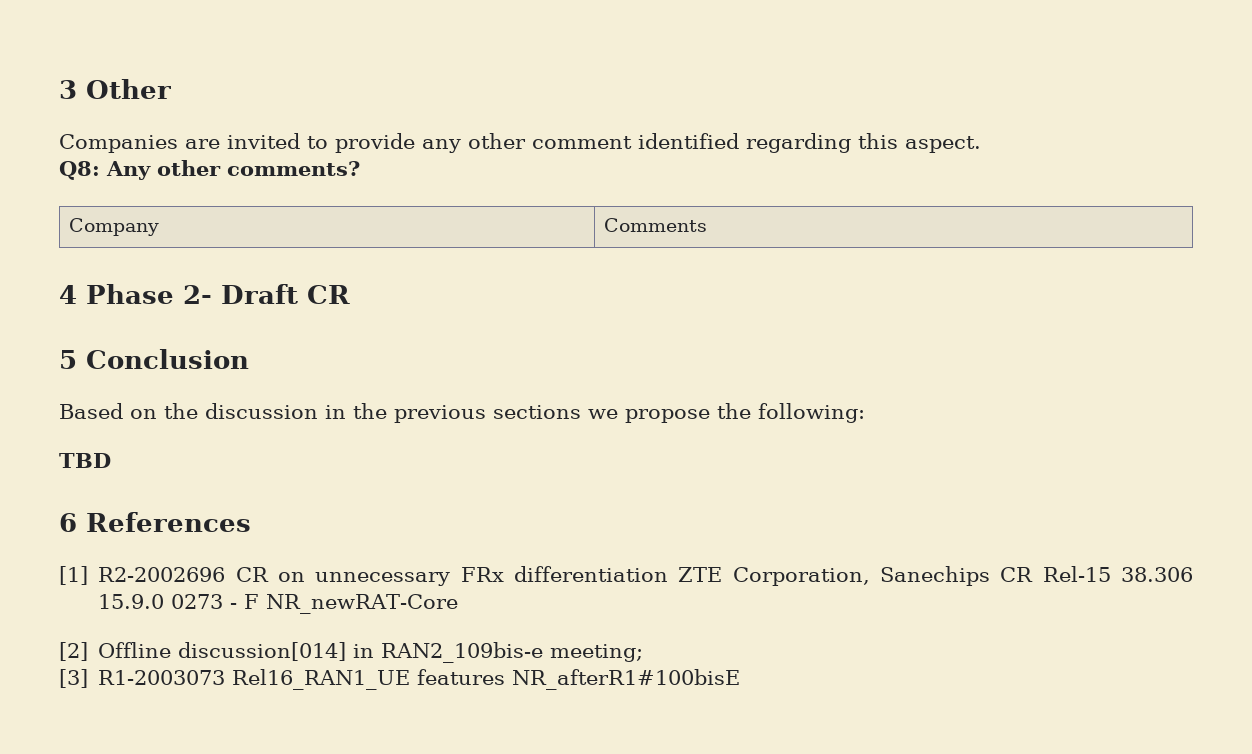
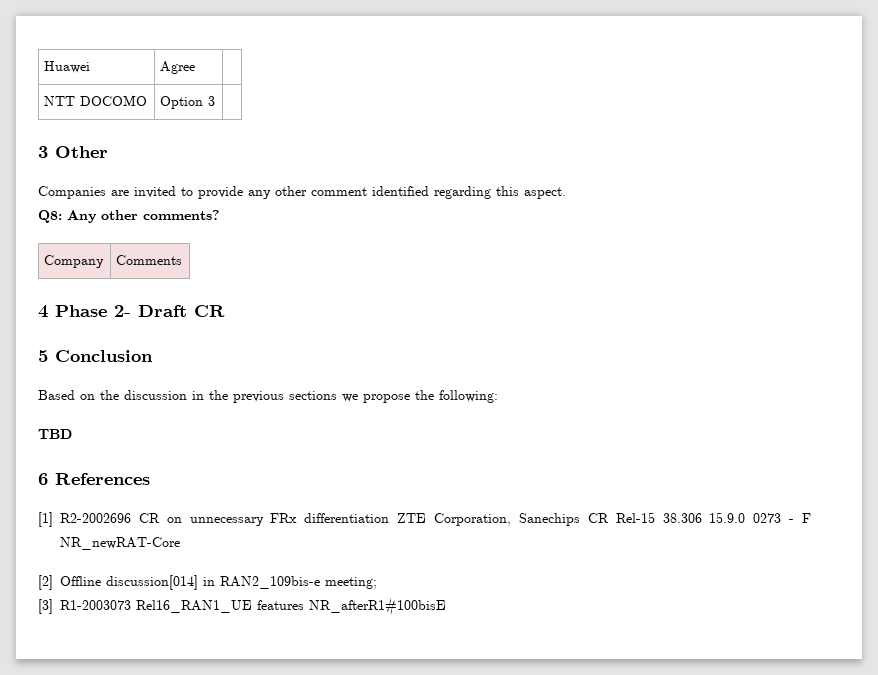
(59, 89) none -> [44,61,91,73] [160,61,196,74] [44,95,148,106] [160,96,216,109] Huawei | Agree | // NTT DOCOMO | Option 3 | //

